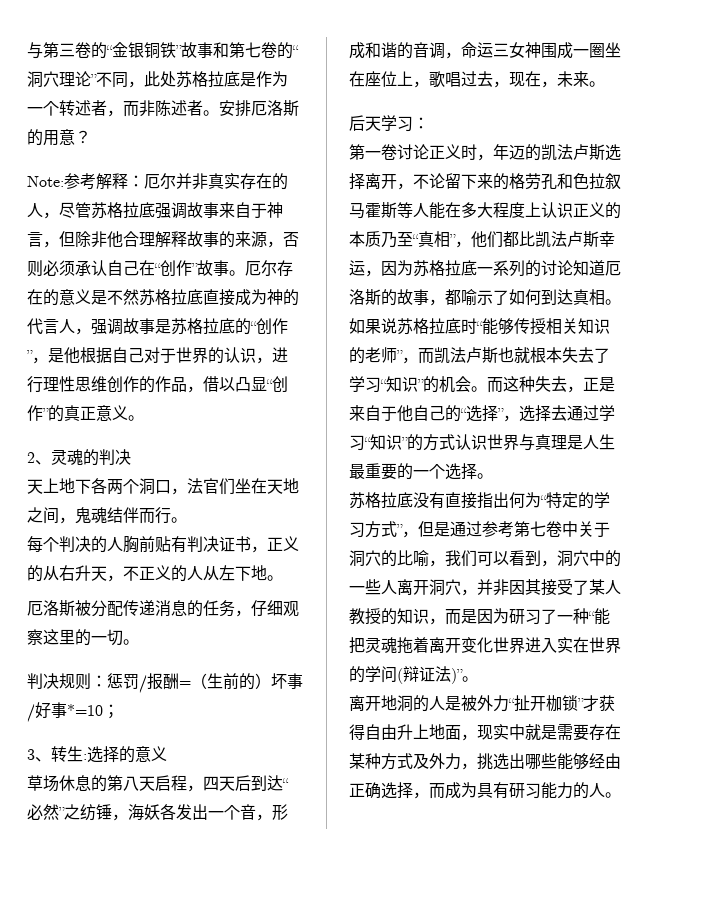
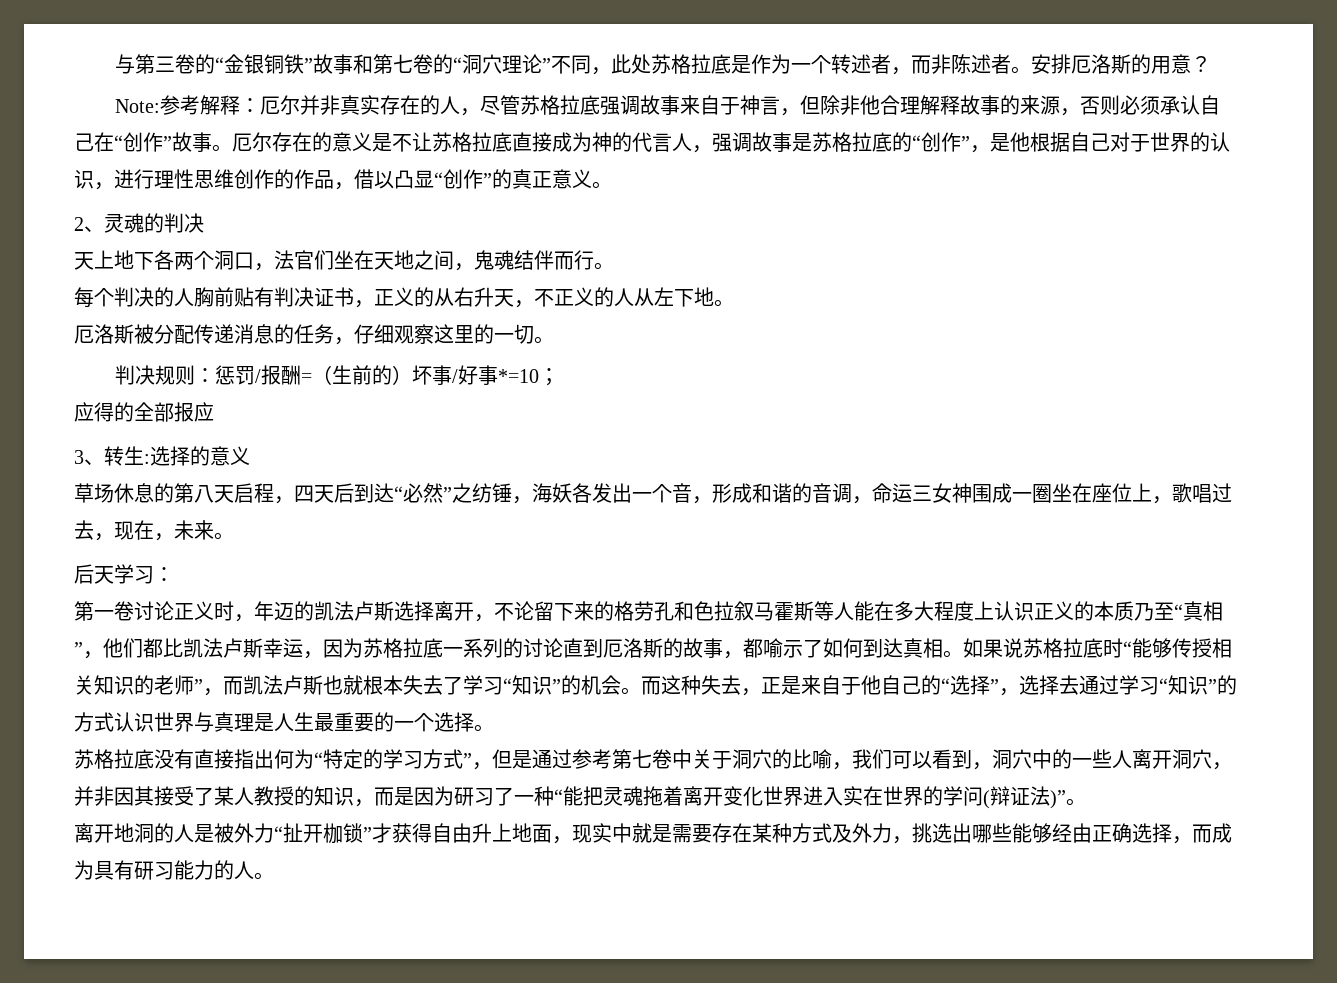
[123,289,139,305] 然 -> [412,132,432,152] 让
(119, 711) none -> [74,402,214,422] // 应得的全部报应
[573,260,605,276] 知道 -> [563,638,603,658] 直到

